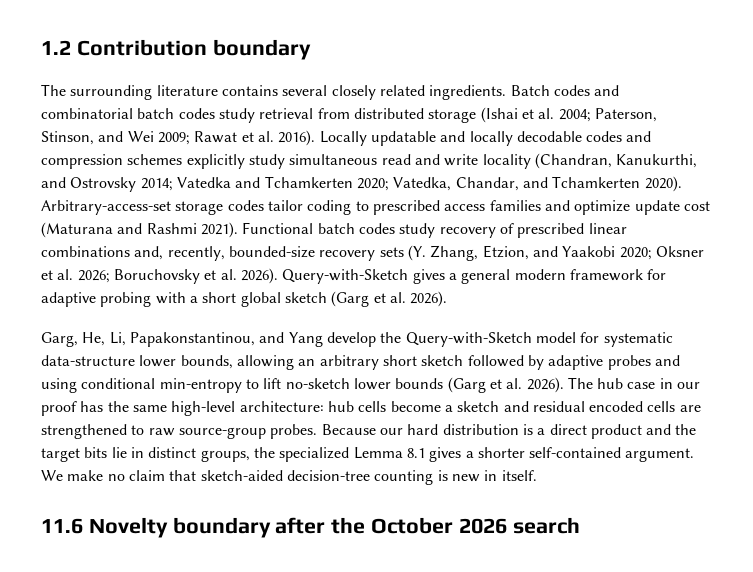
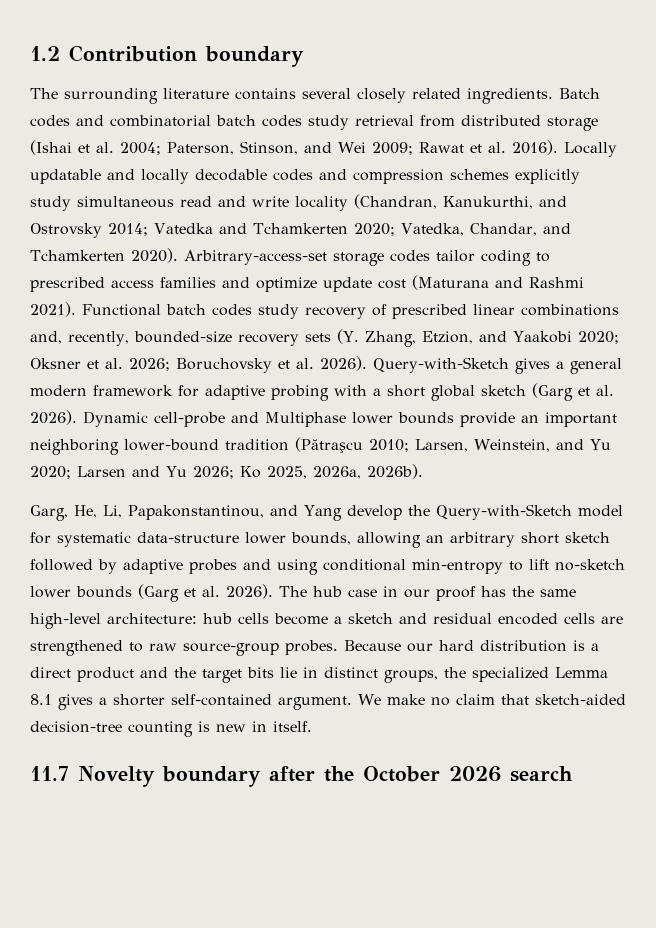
(448, 299) none -> [83,411,617,427] [30,437,611,455] [30,464,423,479] Dynamic cell-probe and Multiphase lower bounds provide an important neighboring lower-bound tradition (Pătraşcu 2010; Larsen, Weinstein, and Yu 2020; Larsen and Yu 2026; Ko 2025, 2026a, 2026b).
[41,518,83,534] 11.6 -> [30,766,69,781] 11.7

